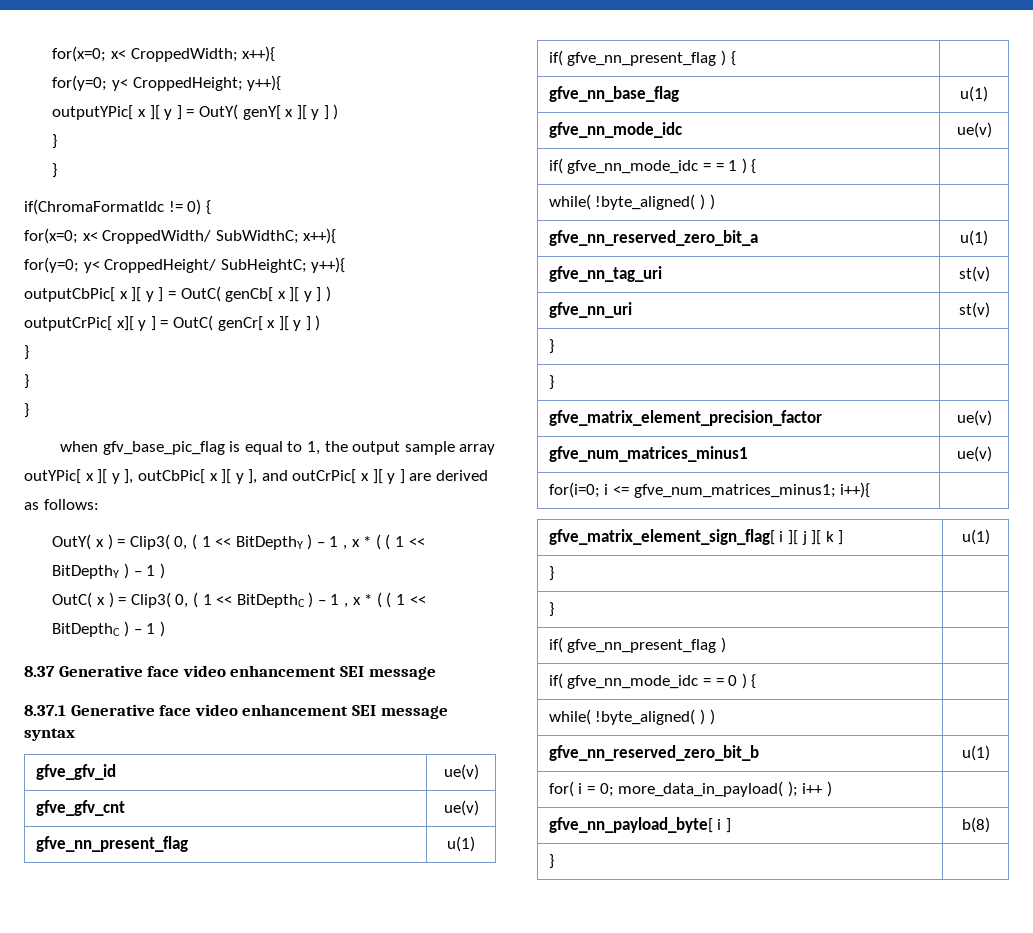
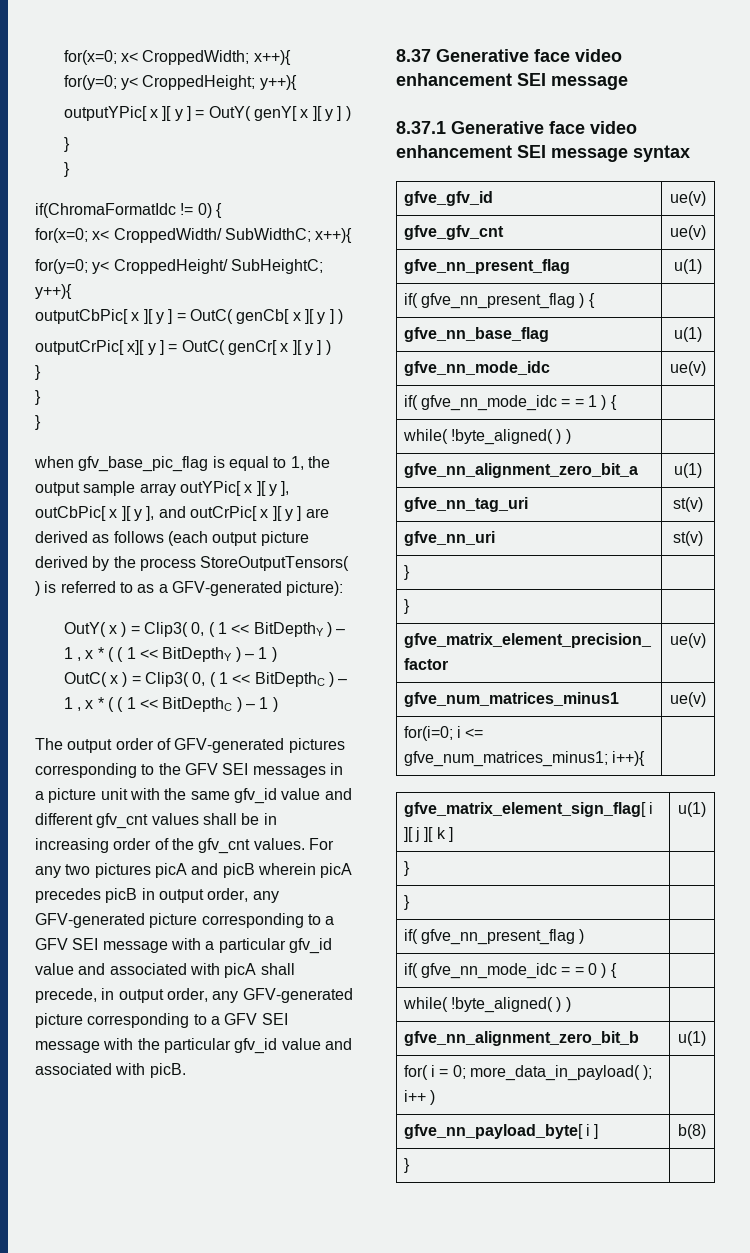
[43,499,99,510] follows: -> [113,531,309,546] [35,556,350,571] [35,581,344,596] follows (each output picture derived by the process StoreOutputTensors( ) is referred to as a GFV-generated picture):
(165, 629) none -> [35,738,345,753] [35,763,343,778] [35,788,352,804] [35,813,277,829] [35,838,334,854] [35,863,353,878] [35,888,279,903] [35,913,335,928] [35,938,332,954] [35,963,295,978] [35,988,353,1003] [35,1013,288,1028] [35,1038,352,1054] [35,1063,186,1078] // The output order of GFV-generated pictures corresponding to the GFV SEI messages in a picture unit with the same gfv_id value and different gfv_cnt values shall be in increasing order of the gfv_cnt values. For any two pictures picA and picB wherein picA precedes picB in output order, any GFV-generated picture corresponding to a GFV SEI message with a particular gfv_id value and associated with picA shall precede, in output order, any GFV-generated picture corresponding to a GFV SEI message with the particular gfv_id value and associated with picB.
[548,230,758,246] gfve_nn_reserved_zero_bit_a -> [403,463,638,478] gfve_nn_alignment_zero_bit_a
[548,745,759,761] gfve_nn_reserved_zero_bit_b -> [403,1031,639,1046] gfve_nn_alignment_zero_bit_b

